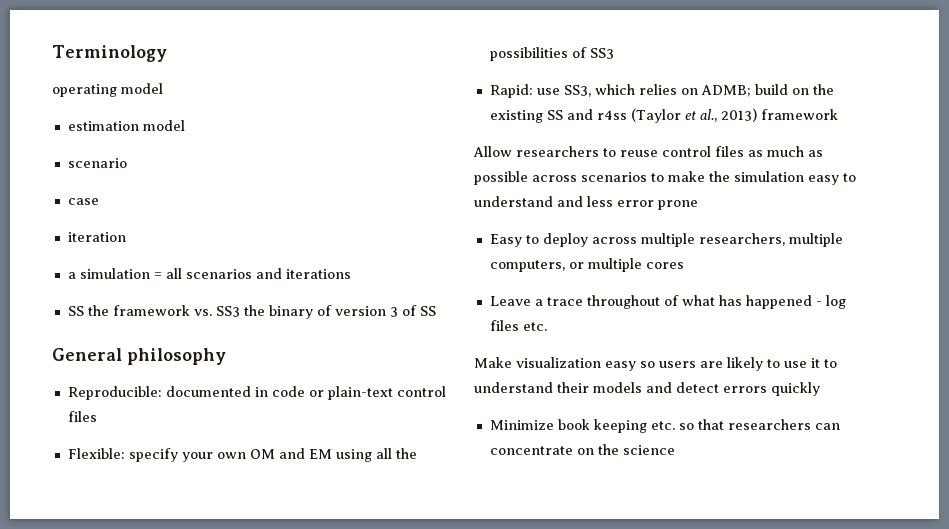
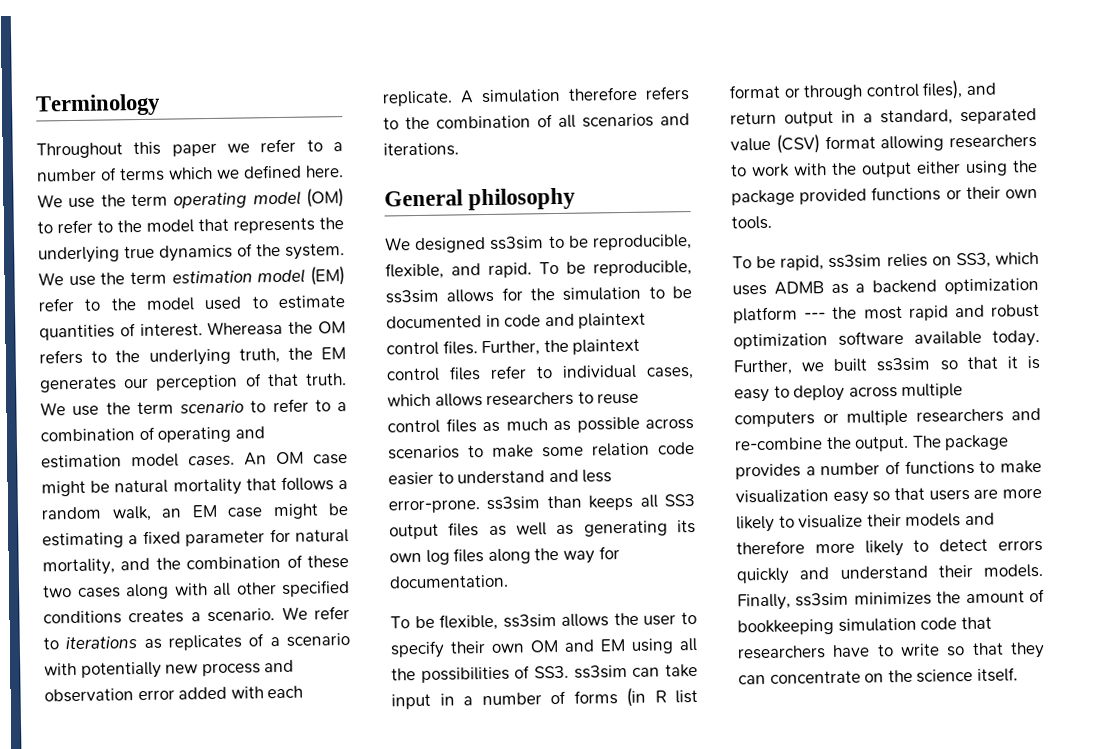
[52,83,163,97] [67,120,185,131] [67,158,127,168] [67,198,99,205] [67,232,126,242] [67,268,351,279] [67,305,436,319] [52,348,226,365] [67,386,446,400] [67,411,97,422] [67,448,417,462] [489,47,614,61] [489,84,834,98] [489,108,838,123] [473,146,512,157] operating model // estimation model // scenario // case // iteration // a simulation = all scenarios and iterations // SS the framework vs. SS3 the binary of version 3 of SS // General philosophy // Reproducible: documented in code or plain-text control files // Flexible: specify your own OM and EM using all the possibilities of SS3 // Rapid: use SS3, which relies on ADMB; build on the existing SS and r4ss (Taylor et al., 2013) framework // Allow -> [36,138,343,159] [36,164,344,182] [37,188,344,209] [37,217,344,234] [38,243,345,264] [38,266,345,287] [38,295,346,312] [39,320,347,341] [39,347,346,366] [39,373,347,393] [40,398,347,417] [40,426,265,443] [41,451,348,469] [41,476,348,497] [41,503,349,522] [42,528,349,549] [42,554,349,576] [43,580,350,600] [43,606,350,625] [43,633,350,651] [44,659,295,679] [44,685,304,703] [382,86,690,107] [383,113,690,130] [383,142,459,157] [384,187,577,211] [384,234,692,254] [385,260,692,280] [385,286,692,304] [386,312,647,329] [386,338,641,357] [386,364,694,382] [387,393,483,407] Throughout this paper we refer to a number of terms which we defined here. We use the term operating model (OM) to refer to the model that represents the underlying true dynamics of the system. We use the term estimation model (EM) refer to the model used to estimate quantities of interest. Whereasa the OM refers to the underlying truth, the EM generates our perception of that truth. We use the term scenario to refer to a combination of operating and estimation model cases. An OM case might be natural mortality that follows a random walk, an EM case might be estimating a fixed parameter for natural mortality, and the combination of these two cases along with all other specified conditions creates a scenario. We refer to iterations as replicates of a scenario with potentially new process and observation error added with each replicate. A simulation therefore refers to the combination of all scenarios and iterations. // General philosophy // We designed ss3sim to be reproducible, flexible, and rapid. To be reproducible, ss3sim allows for the simulation to be documented in code and plaintext control files. Further, the plaintext control files refer to individual cases, which allows
[709,171,856,185] [474,196,698,210] [489,233,843,247] [489,258,684,272] [489,295,846,309] [489,320,547,331] [474,357,512,368] the simulation easy to understand and less error prone // Easy to deploy across multiple researchers, multiple computers, or multiple cores // Leave a trace throughout of what has happened - log files etc. // Make -> [542,442,695,458] [388,469,613,486] [388,494,695,514] [389,520,696,540] [389,546,620,565] [389,574,509,589] [390,611,697,631] [390,637,698,659] [391,663,698,684] [391,687,698,710] [729,80,996,101] [730,108,1037,127] [730,134,1037,154] [730,160,1038,178] [731,186,1038,206] [731,215,772,230] [732,252,1039,271] [732,278,1039,296] [733,304,1040,324] [733,330,1040,350] [733,355,1040,376] [734,383,964,403] [734,407,1041,428] [734,434,1010,452] [735,459,1042,480] some relation code easier to understand and less error-prone. ss3sim than keeps all SS3 output files as well as generating its own log files along the way for documentation. // To be flexible, ss3sim allows the user to specify their own OM and EM using all the possibilities of SS3. ss3sim can take input in a number of forms (in R list format or through control files), and return output in a standard, separated value (CSV) format allowing researchers to work with the output either using the package provided functions or their own tools. // To be rapid, ss3sim relies on SS3, which uses ADMB as a backend optimization platform --- the most rapid and robust optimization software available today. Further, we built ss3sim so that it is easy to deploy across multiple computers or multiple researchers and re-combine the output. The package provides a number of functions to make
(655, 364) none -> [894,487,925,501] that
[727,357,837,371] [474,382,820,396] [489,419,811,433] likely to use it to understand their models and detect errors quickly // Minimize book keeping etc. so that researchers -> [1002,487,1042,499] [736,512,995,533] [736,538,1043,557] [736,563,1043,585] [737,588,1045,611] [737,616,992,636] [737,641,1045,660] more likely to visualize their models and therefore more likely to detect errors quickly and understand their models. Finally, ss3sim minimizes the amount of bookkeeping simulation code that researchers have to write so that they
(675, 450) none -> [976,667,1018,682] itself.

